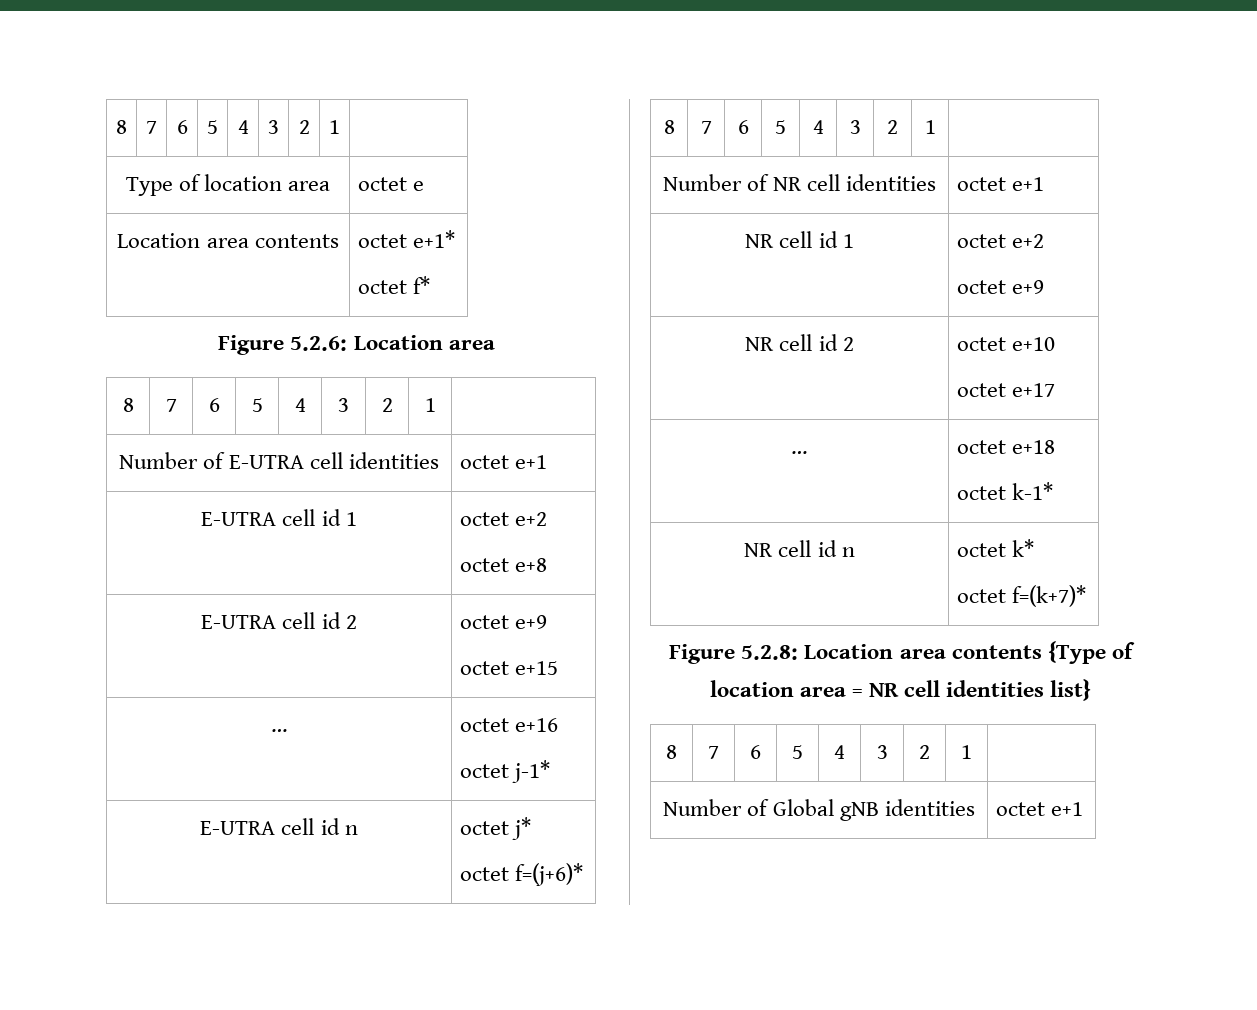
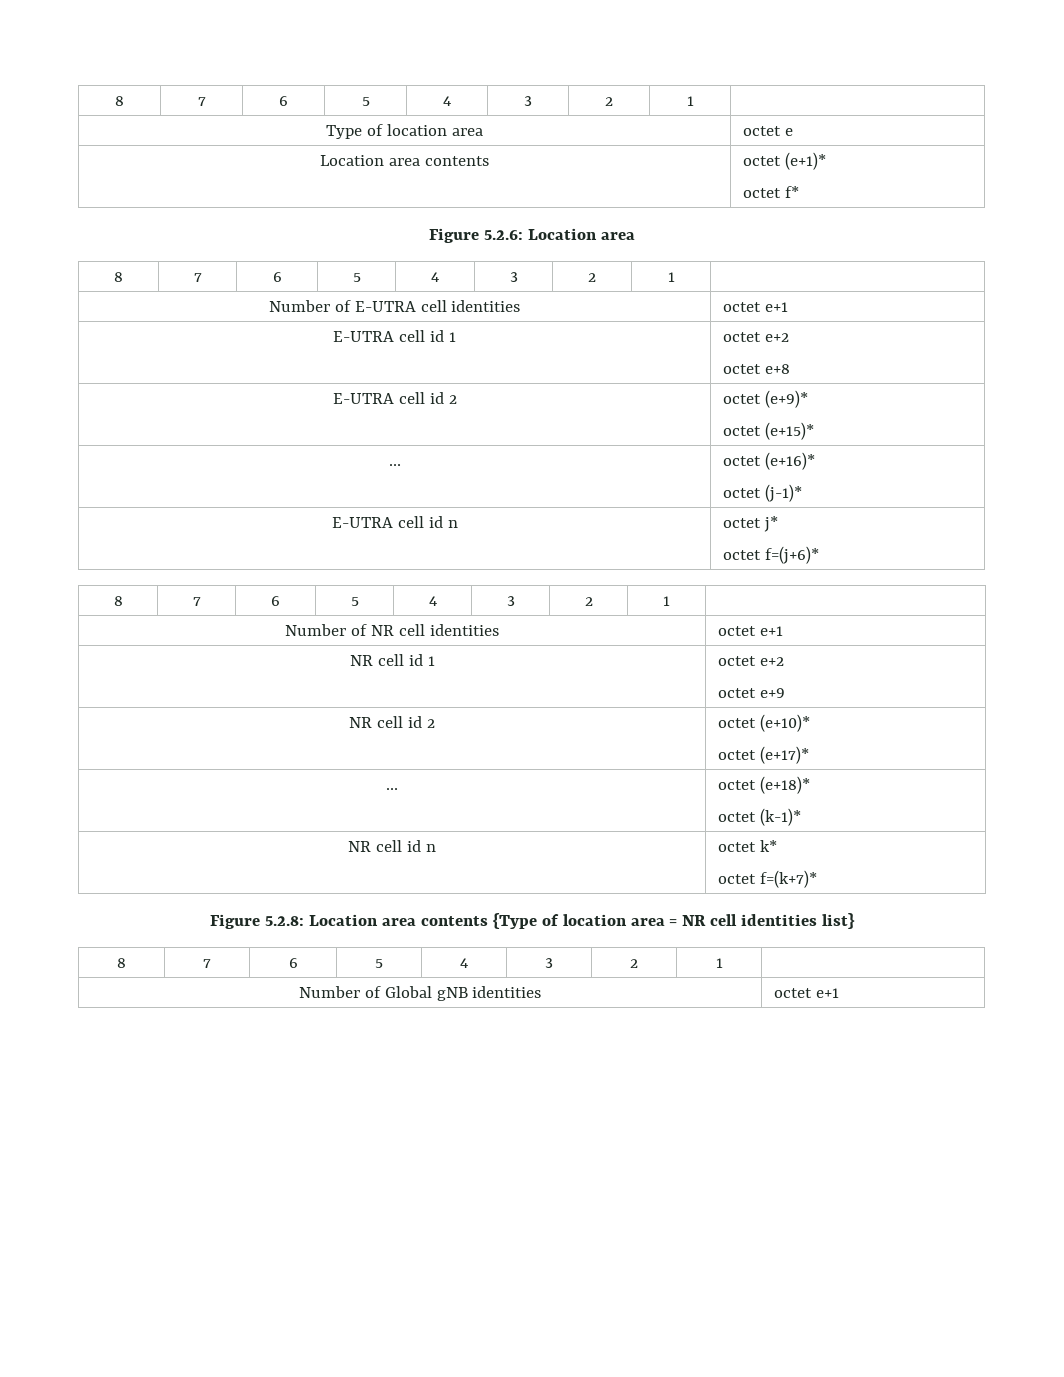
[413,230,456,248] e+1* -> [785,152,827,170] (e+1)*
[515,615,548,629] [460,661,559,675] [270,729,288,732] [460,718,559,732] [460,760,551,783] e+9 // octet e+15 // … | octet e+16 // octet j-1* -> [765,390,809,408] [723,422,815,440] [388,464,401,466] [723,452,816,470] [723,484,803,502] (e+9)* // octet (e+15)* // … | octet (e+16)* // octet (j-1)*
[1012,337,1056,351] [957,383,1056,397] [791,451,808,454] [957,440,1056,454] [957,482,1054,500] e+10 // octet e+17 // … | octet e+18 // octet k-1* -> [760,714,811,732] [718,746,810,764] [386,788,398,790] [718,776,811,794] [718,808,802,826] (e+10)* // octet (e+17)* // … | octet (e+18)* // octet (k-1)*

